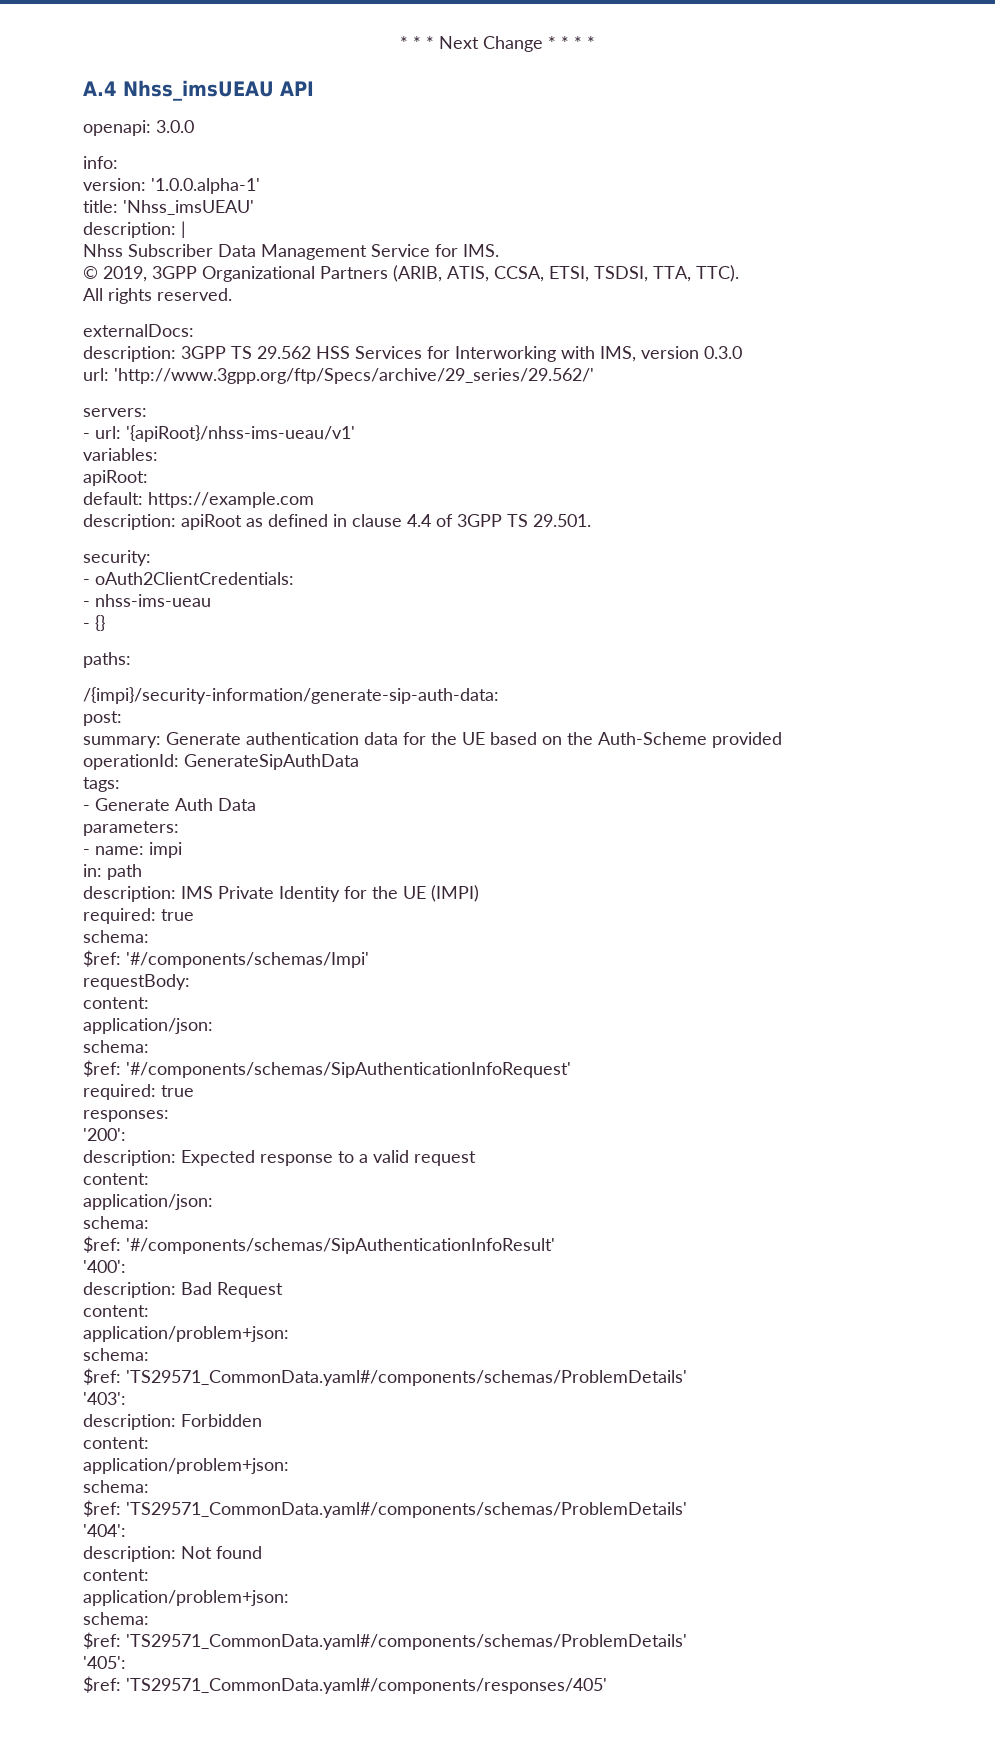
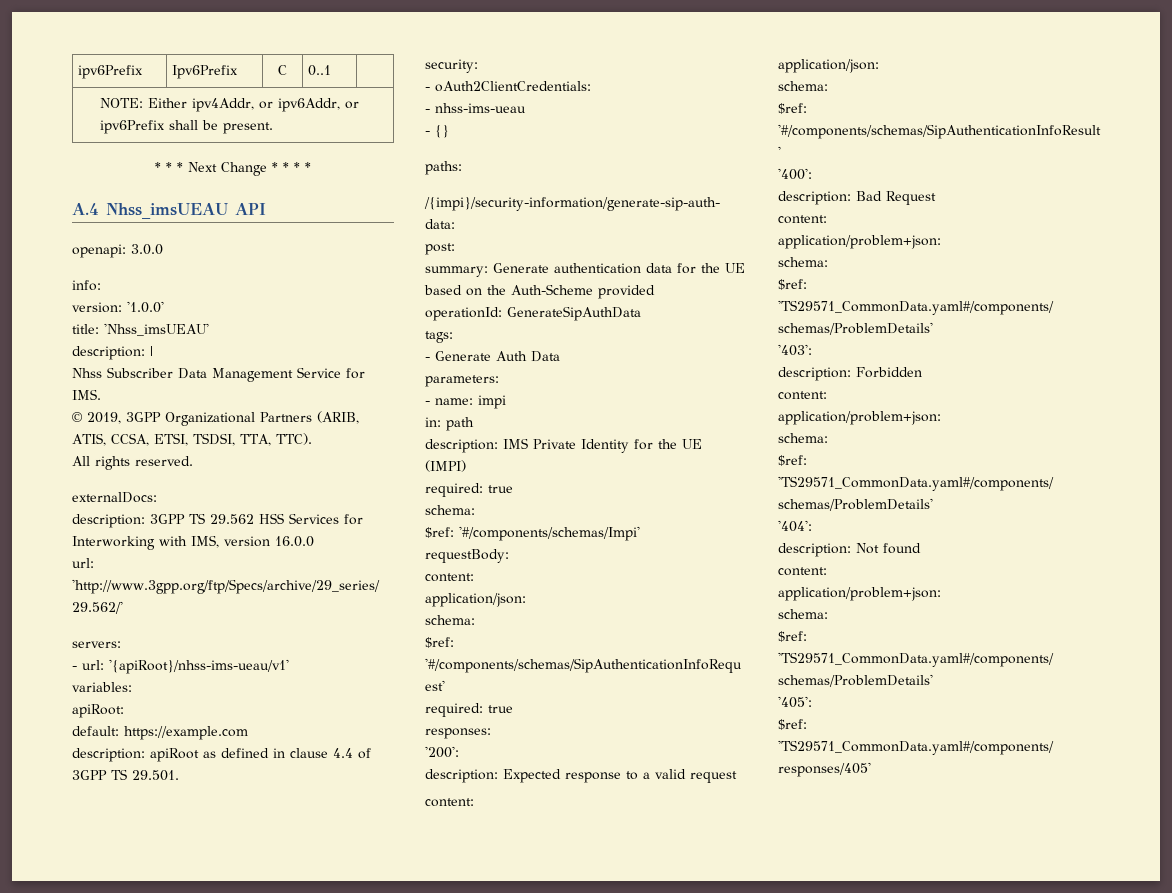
(400, 42) none -> [77,65,143,79] [171,65,238,79] [278,65,287,75] [307,65,331,76] [99,98,359,112] [99,120,273,134] ipv6Prefix | Ipv6Prefix | C | 0..1 | // NOTE: Either ipv4Addr, or ipv6Addr, or ipv6Prefix shall be present. //
[151,178,260,194] '1.0.0.alpha-1' -> [127,301,164,313] '1.0.0'
[704,346,742,359] 0.3.0 -> [275,536,314,547] 16.0.0

